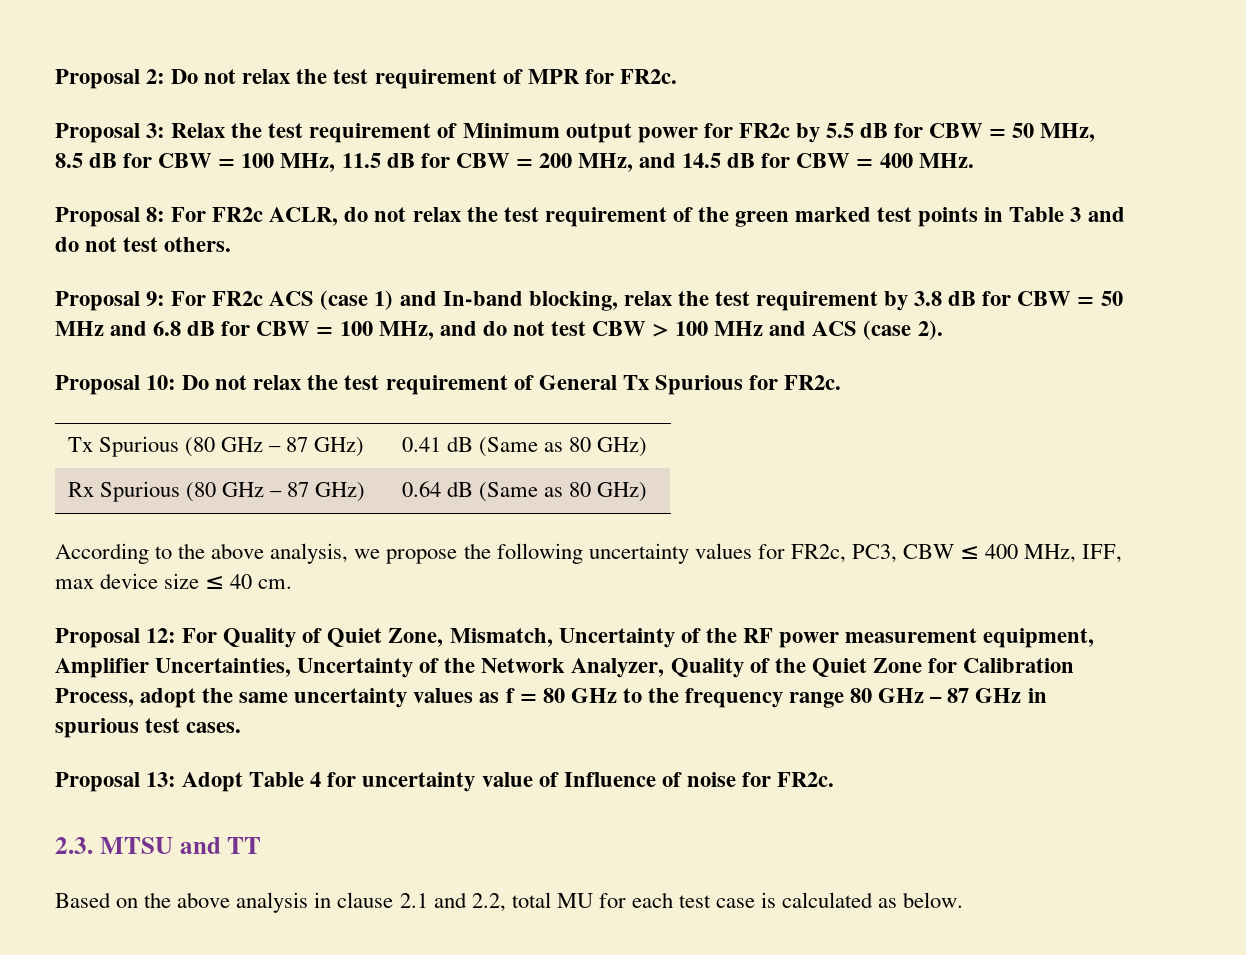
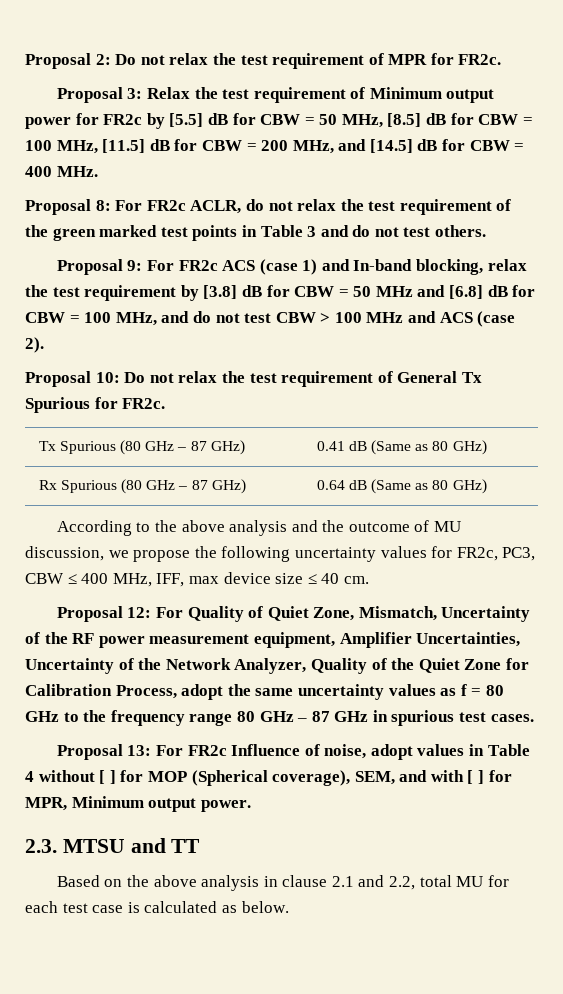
[825,123,854,138] 5.5 -> [169,113,204,127] [5.5]
[55,153,381,172] 8.5 dB for CBW = 100 MHz, 11.5 -> [387,113,533,127] [25,139,146,154] [8.5] dB for CBW = 100 MHz, [11.5]
[682,153,722,168] 14.5 -> [369,139,413,153] [14.5]
[914,291,943,306] 3.8 -> [203,285,238,299] [3.8]
[153,321,182,336] 6.8 -> [449,285,484,299] [6.8]
[270,543,349,564] analysis, -> [229,520,462,536] [25,546,104,561] analysis and the outcome of MU discussion,
[182,772,834,792] Adopt Table 4 for uncertainty value of Influence of noise for FR2c. -> [155,744,530,760] [25,770,512,786] [25,796,251,812] For FR2c Influence of noise, adopt values in Table 4 without [ ] for MOP (Spherical coverage), SEM, and with [ ] for MPR, Minimum output power.

